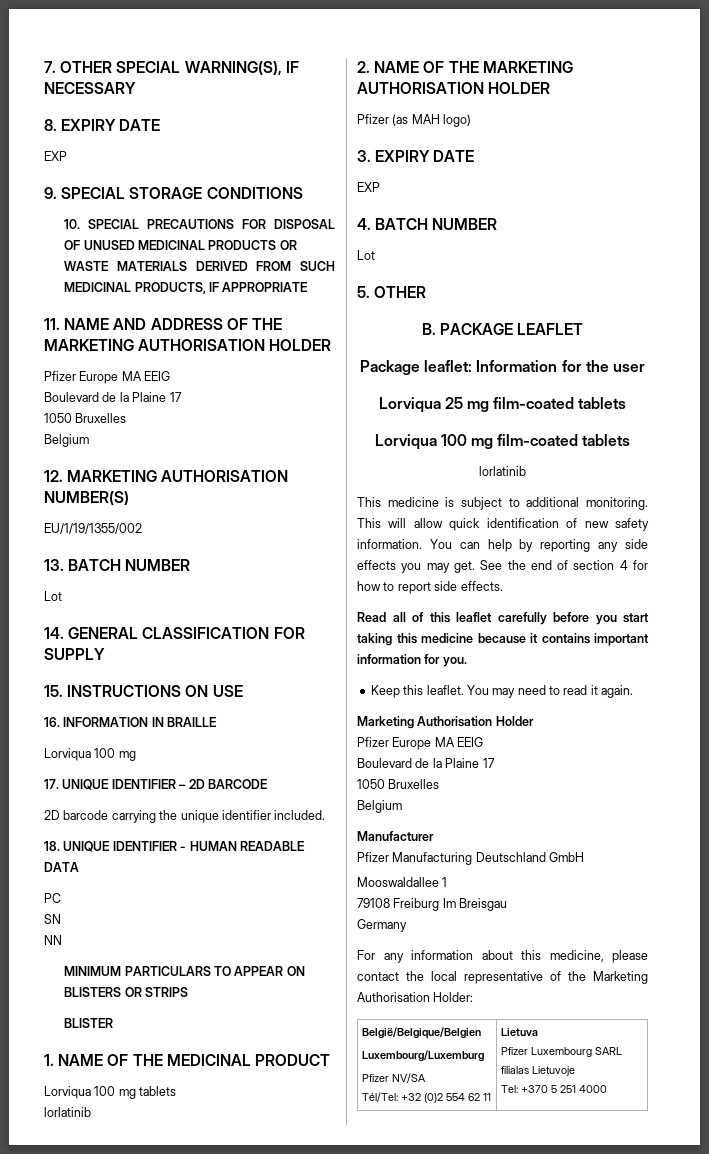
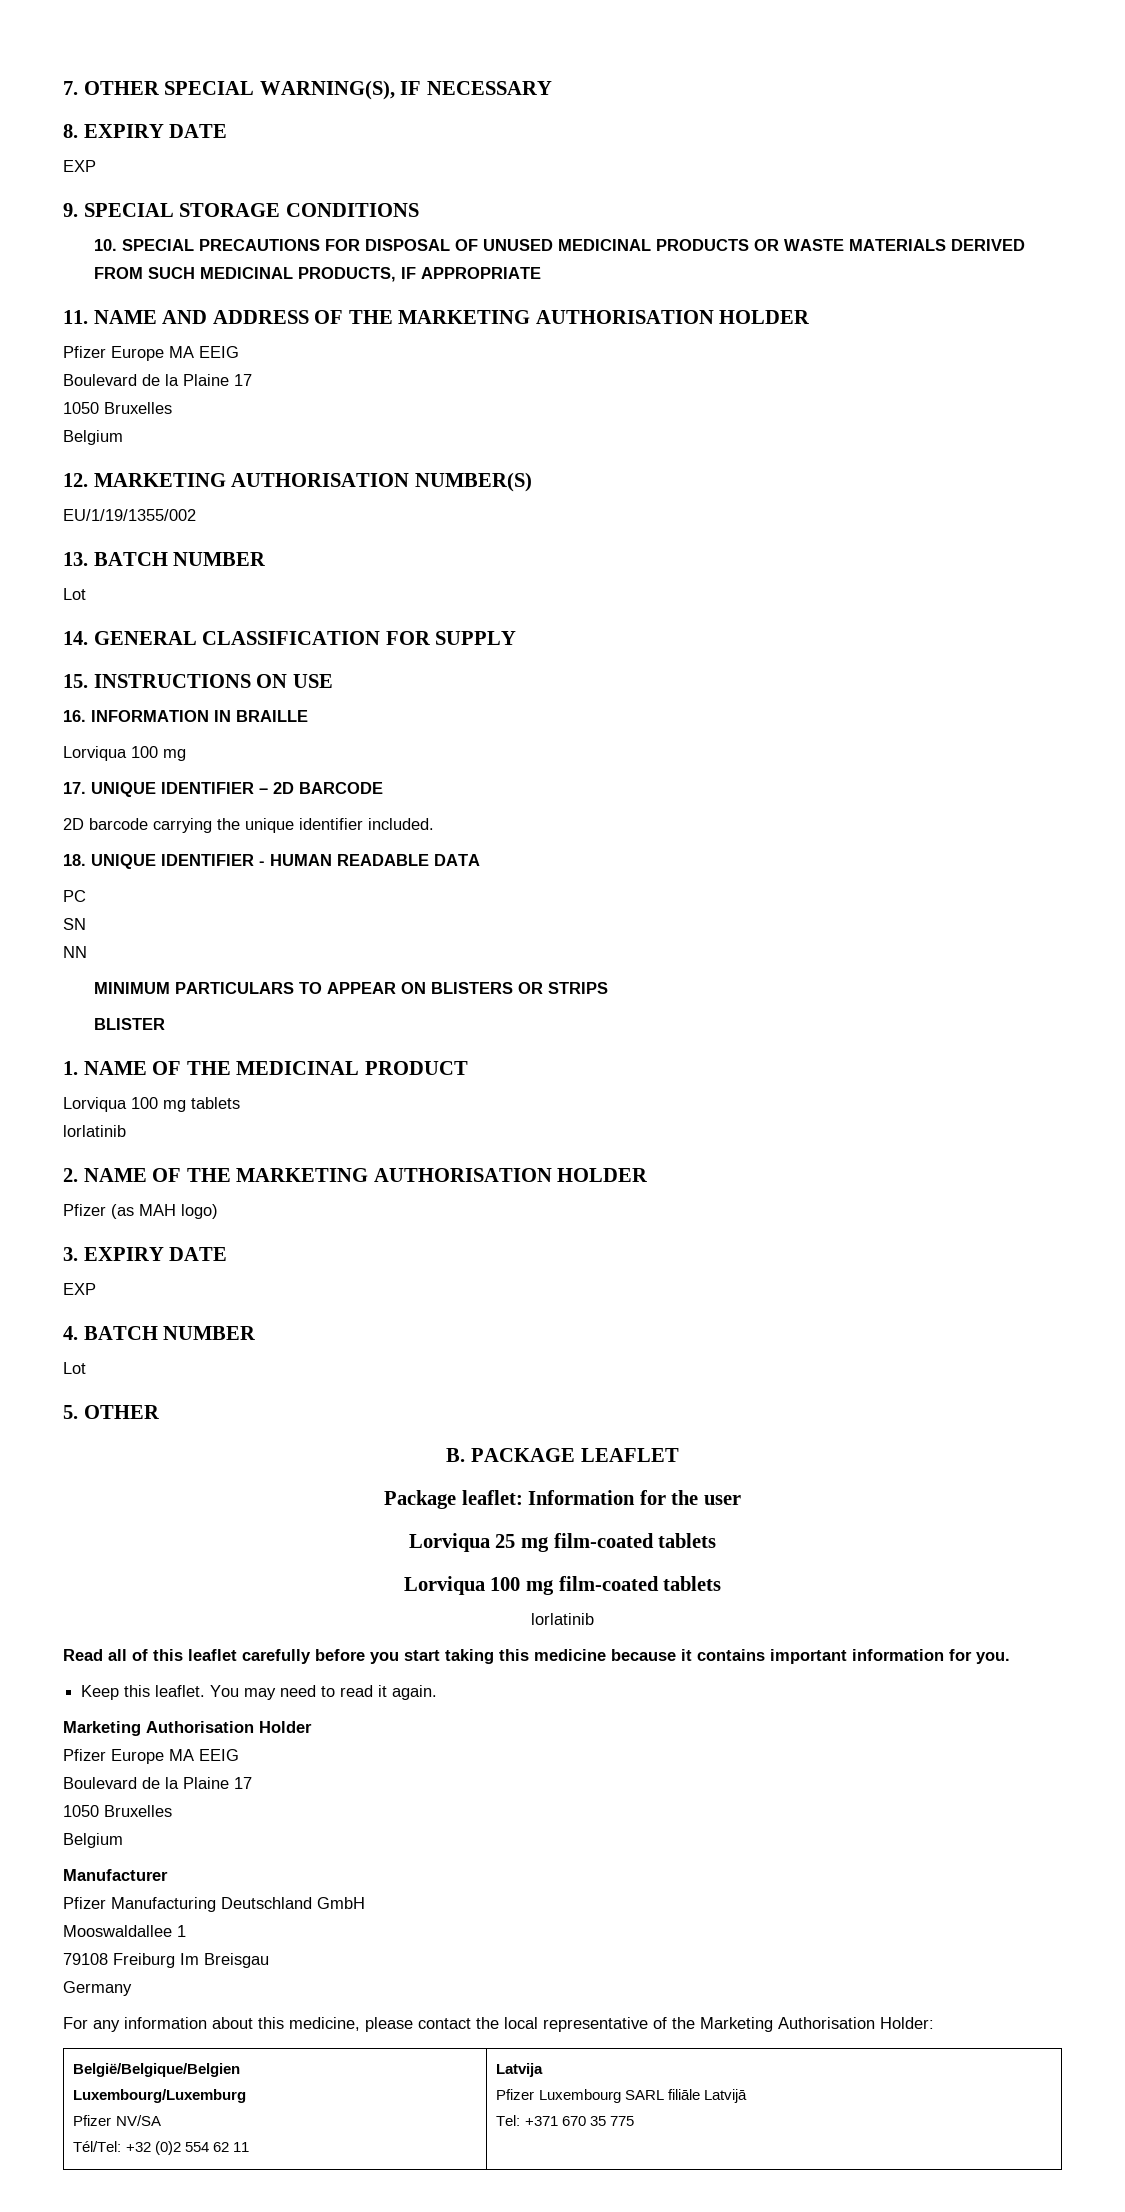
[357,497,648,510] [357,518,649,531] [357,539,648,552] [357,560,648,573] [357,581,503,594] // This medicine is subject to additional monitoring. This will allow quick identification of new safety information. You can help by reporting any side effects you may get. See the end of section 4 for how to report side effects. -> (594, 1619) none
[501,1028,539,1036] Lietuva -> [496,2063,544,2077] Latvija
[501,1066,576,1076] filialas Lietuvoje -> [667,2089,747,2103] filiāle Latvijā
[521,1085,608,1093] +370 5 251 4000 -> [524,2116,634,2126] +371 670 35 775

